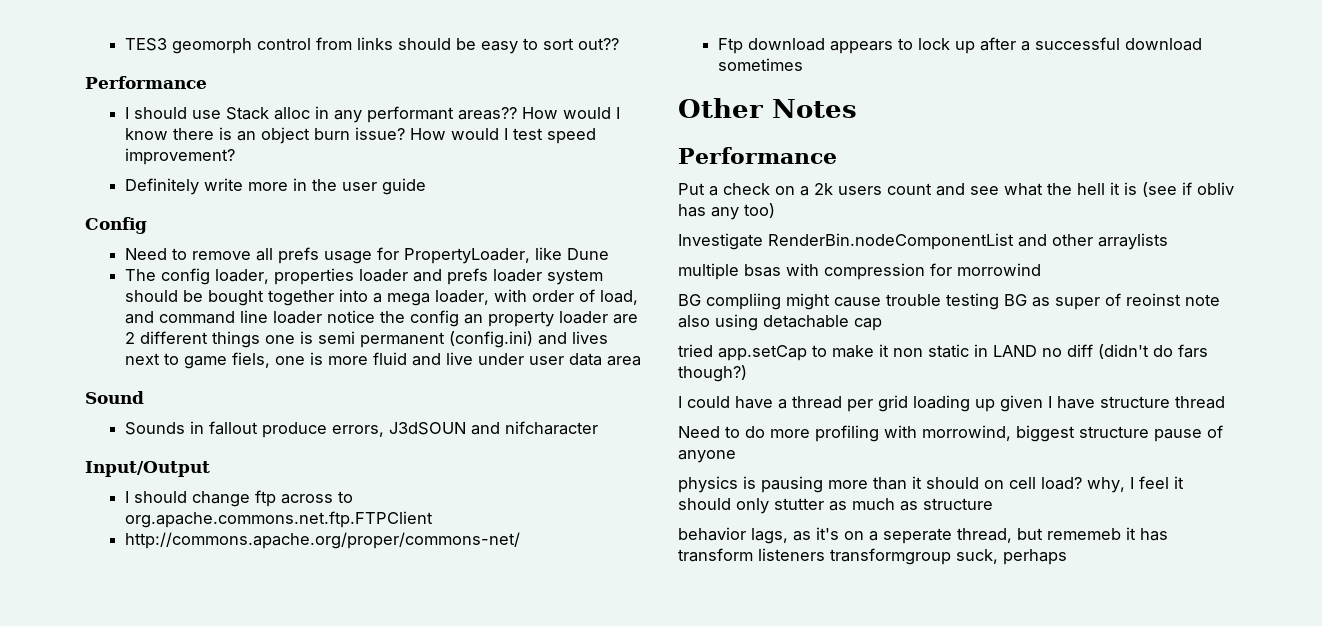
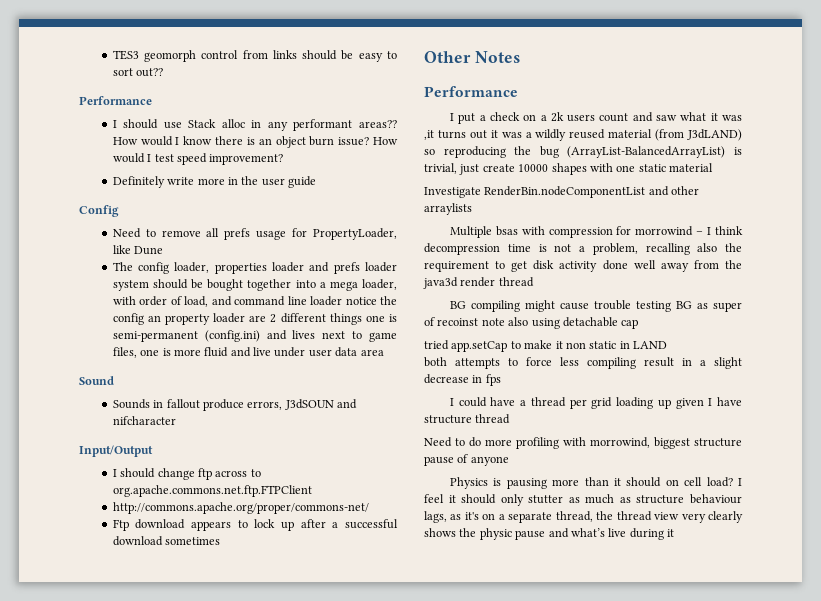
[318,331,446,348] semi permanent -> [112,331,198,342] semi-permanent
[232,352,271,368] fiels, -> [112,347,137,358] files,
[678,183,705,195] Put -> [449,113,476,124] I put
[970,182,1234,197] [678,203,775,220] see what the hell it is (see if obliv has any too) -> [656,112,742,121] [424,129,742,141] [424,146,742,158] [424,163,713,175] saw what it was ,it turns out it was a wildly reused material (from J3dLAND) so reproducing the bug (ArrayList-BalancedArrayList) is trivial, just create 10000 shapes with one static material
[678,263,739,280] multiple -> [449,226,492,238] Multiple
[678,293,781,310] // BG compliing -> [696,226,743,235] [424,243,742,255] [424,260,742,272] [423,277,534,289] [449,300,520,312] – I think decompression time is not a problem, recalling also the requirement to get disk activity done well away from the java3d render thread // BG compiling
[1126,293,1181,306] reoinst -> [437,318,479,326] recoinst
[1042,344,1208,359] [678,365,747,382] no diff (didn't do fars though?) -> [424,357,742,369] [424,374,501,386] // both attempts to force less compiling result in a slight decrease in fps
[678,476,738,493] physics -> [449,477,488,489] Physics
[1087,477,1125,493] why, -> (733, 482) none
[678,527,746,541] // behavior -> [690,494,742,504] behaviour
[883,527,1168,544] [678,548,1067,565] seperate thread, but rememeb it has transform listeners transformgroup suck, perhaps -> [508,511,743,523] [424,528,674,540] separate thread, the thread view very clearly shows the physic pause and what’s live during it

